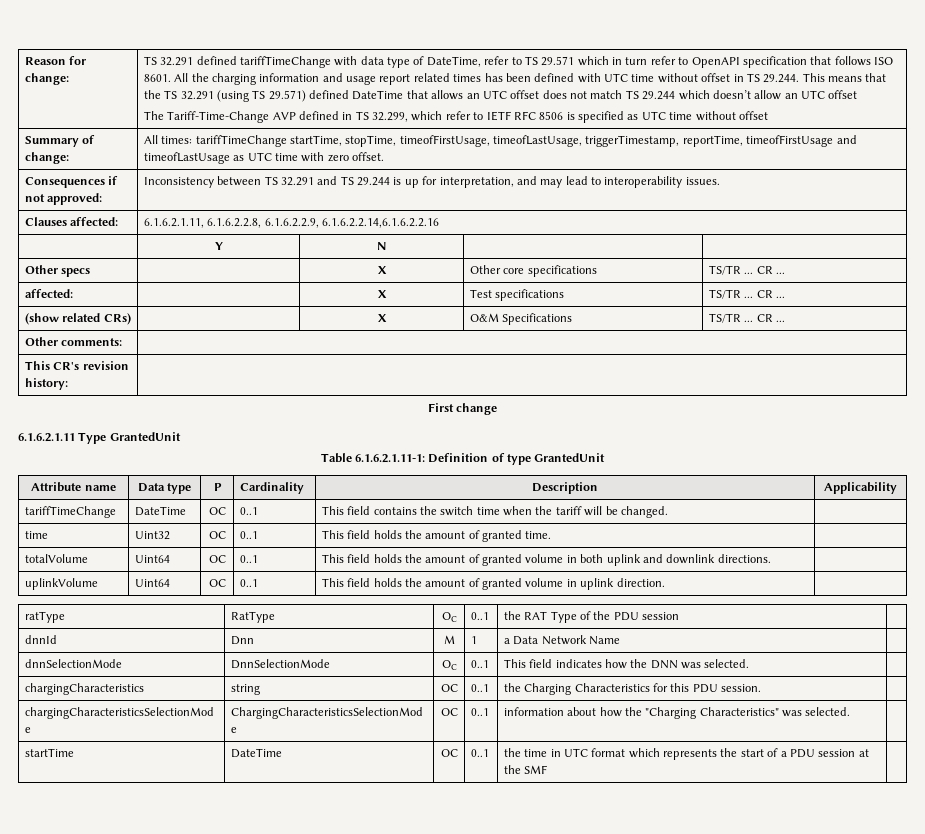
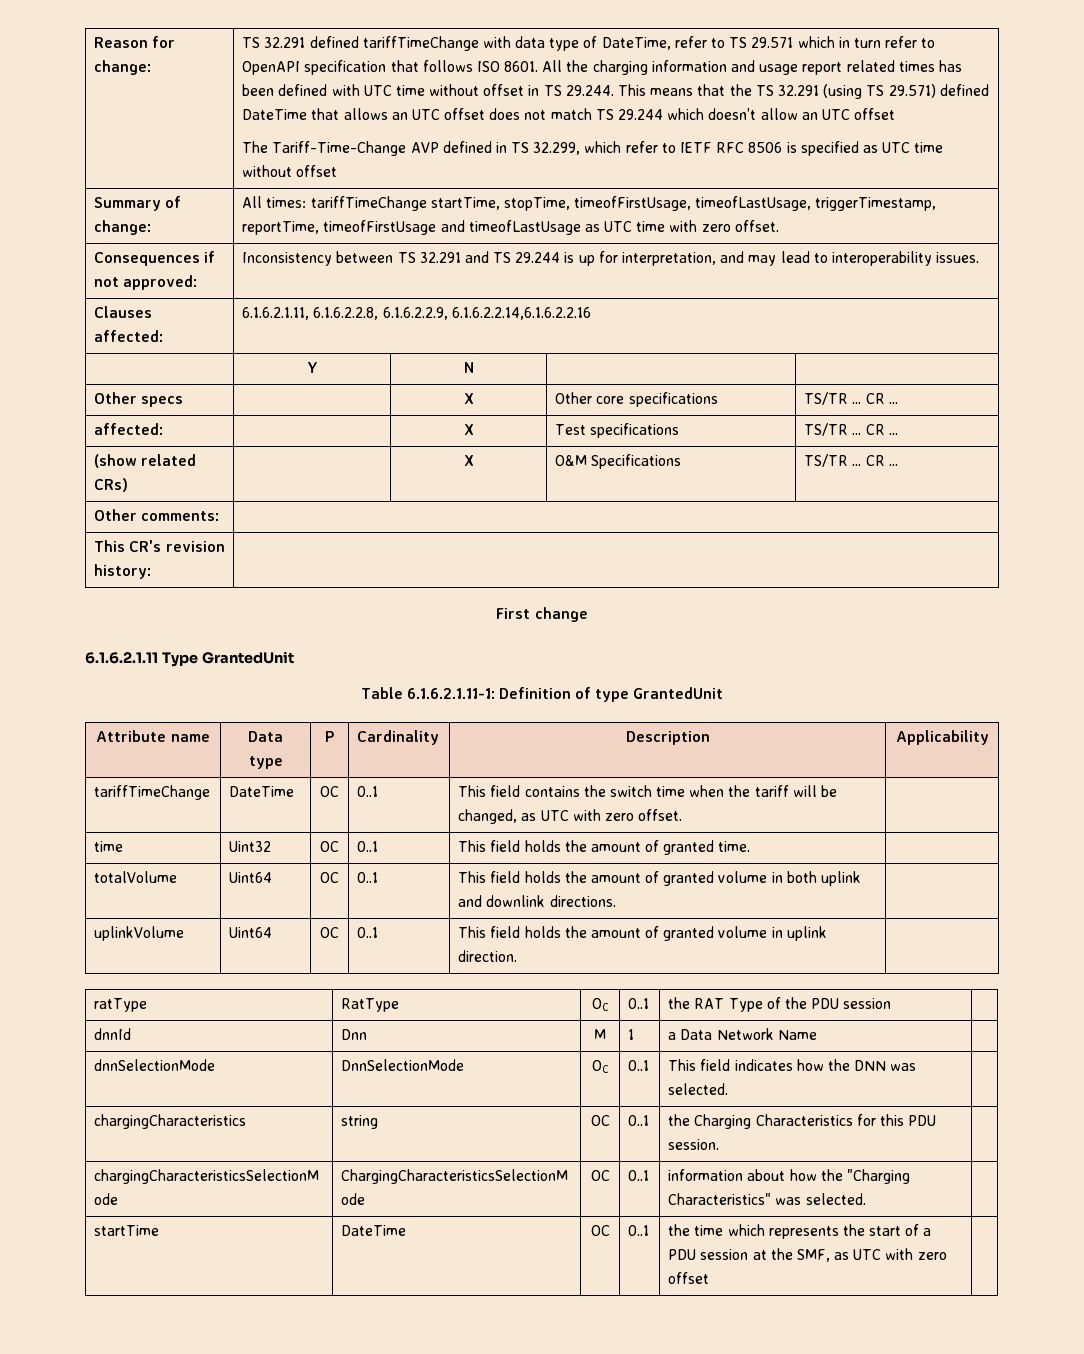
[620,506,668,518] changed. -> [458,809,683,824] changed, as UTC with zero offset.
[550,748,626,757] in UTC format -> (724, 1230) none
[524,765,548,774] SMF -> [796,1248,947,1262] [668,1272,710,1284] SMF, as UTC with zero offset

